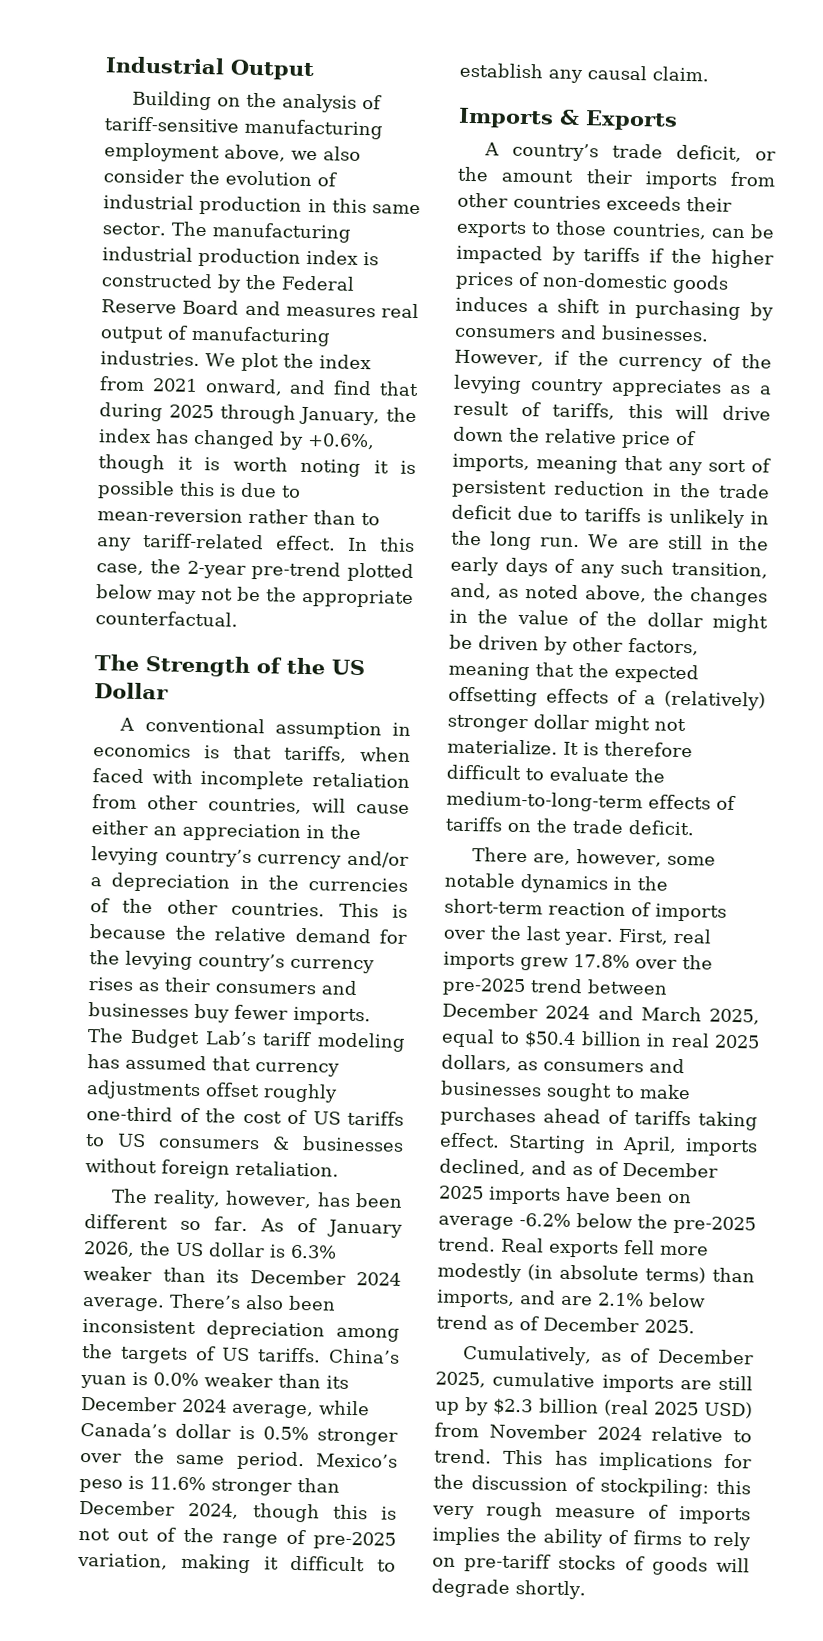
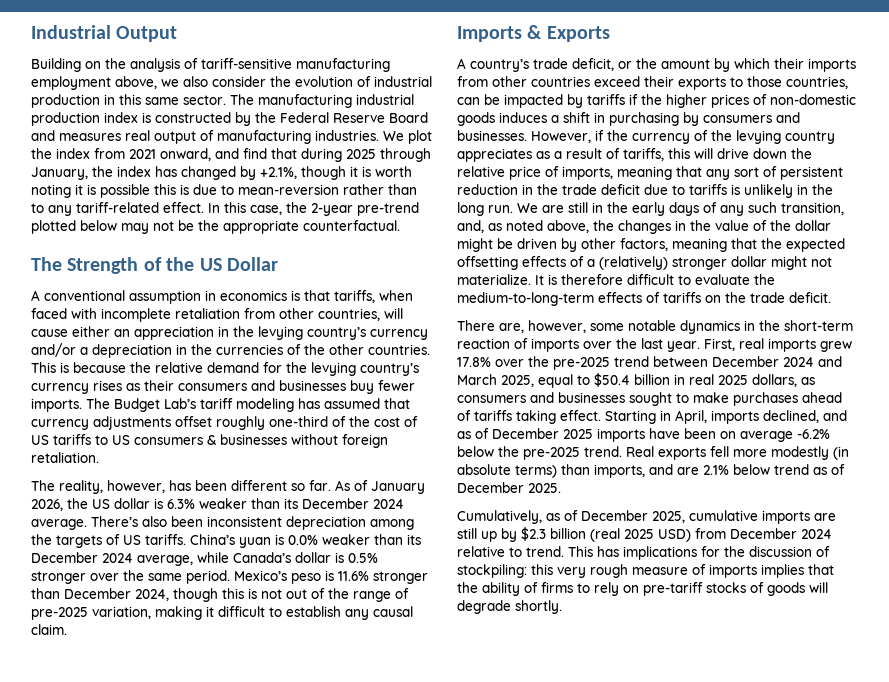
[307,433,375,450] +0.6%, -> [260,167,297,179] +2.1%,
(575, 176) none -> [714,58,770,72] by which
[606,195,681,211] exceeds -> [594,76,640,87] exceed
[488,1423,587,1440] November -> [730,528,797,539] December
(500, 1536) none -> [808,564,834,575] that

